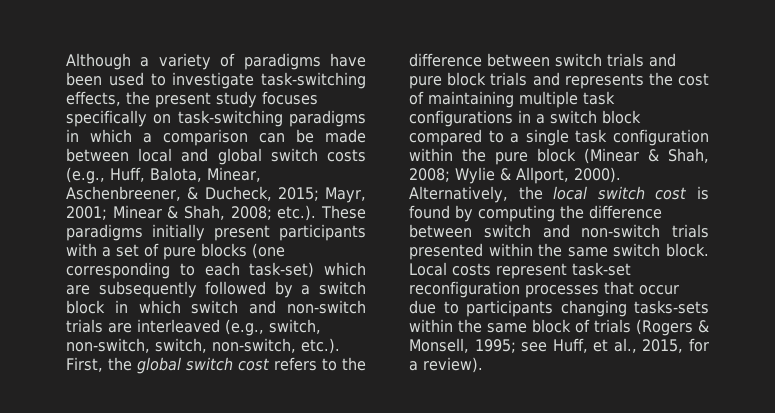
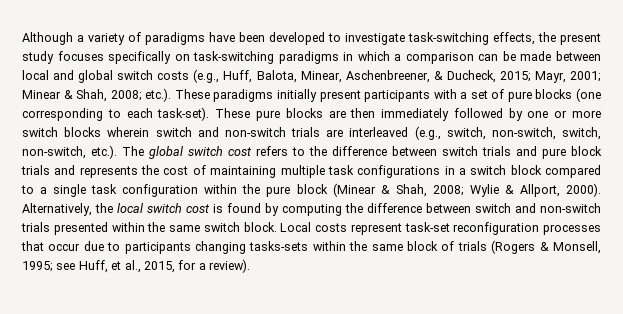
[108,72,144,86] used -> [269,32,325,45] developed
[249,262,366,278] [66,281,366,298] [66,300,181,314] task-set) which are subsequently followed by a switch block in which -> [157,107,601,121] [22,127,150,137] task-set). These pure blocks are then immediately followed by one or more switch blocks wherein
[66,357,132,372] First, the -> [122,146,144,156] The

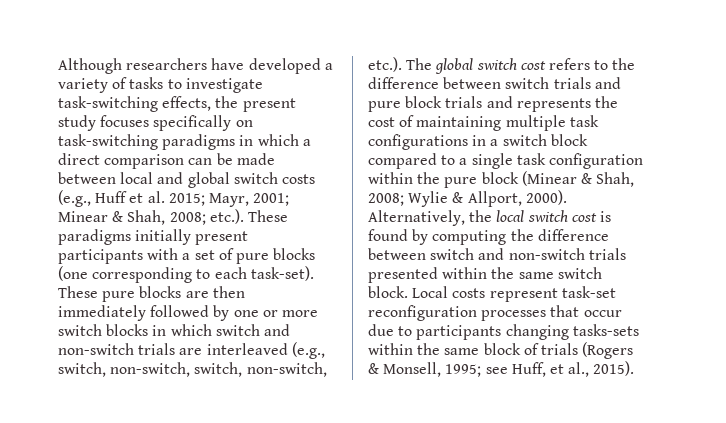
[77,32,325,45] a variety of paradigms have been developed -> [126,58,333,74] [58,77,164,93] researchers have developed a variety of tasks
(402, 57) none -> [58,153,100,165] direct
[223,70,496,83] Huff, Balota, Minear, Aschenbreener, & Ducheck, -> [95,191,165,203] Huff et al.
[107,127,150,137] wherein -> [152,324,212,336] in which
[143,259,250,273] 2015, for a review). -> [593,361,635,376] 2015).

